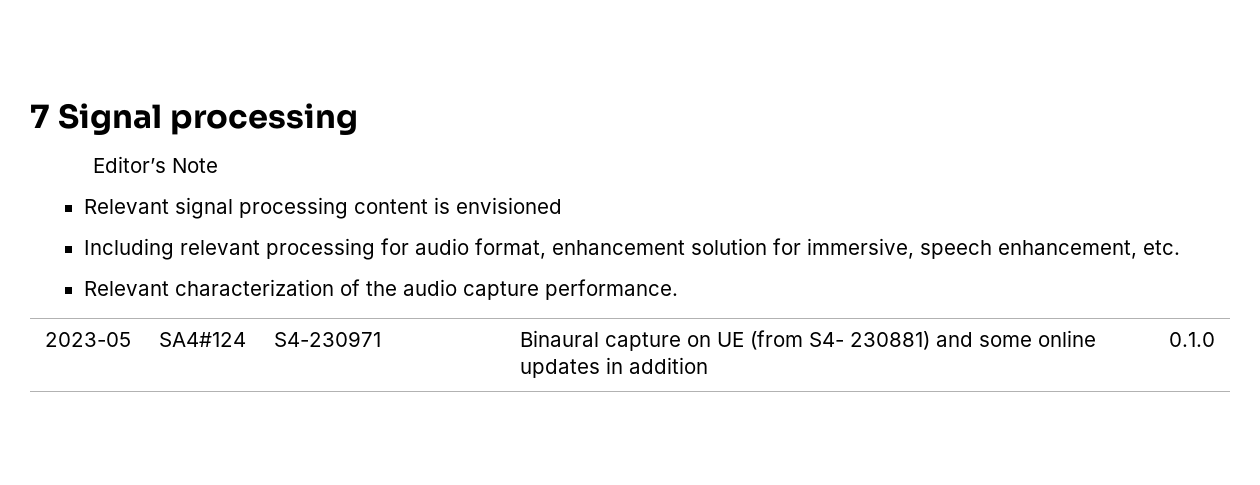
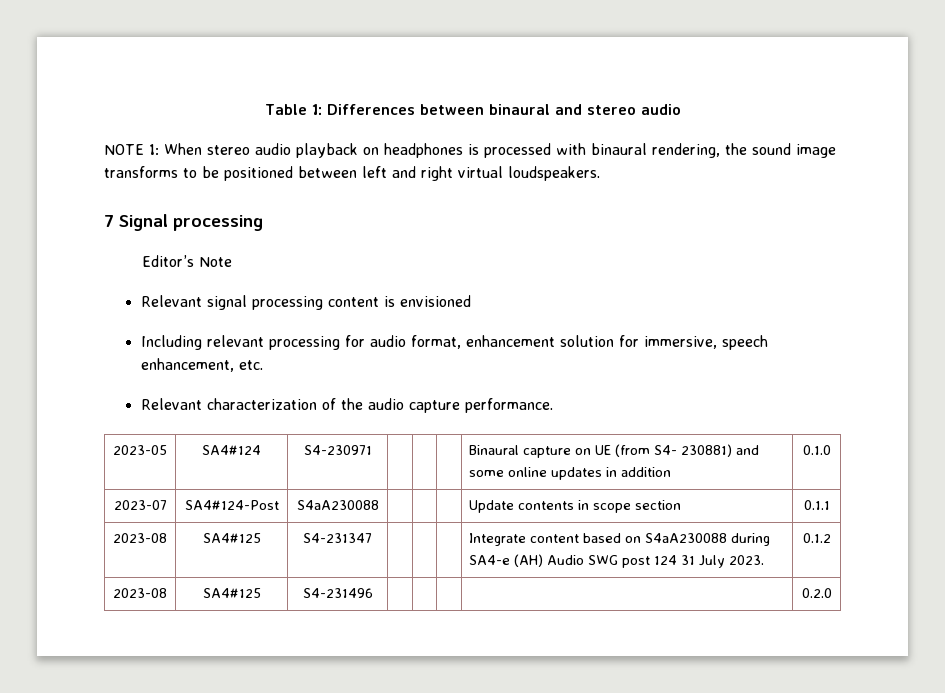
(30, 116) none -> [264,104,681,115] [104,143,836,158] [104,166,600,181] Table 1: Differences between binaural and stereo audio // NOTE 1: When stereo audio playback on headphones is processed with binaural rendering, the sound image transforms to be positioned between left and right virtual loudspeakers. //
(1215, 339) none -> [113,500,167,510] [184,500,279,510] [296,500,379,510] [469,500,682,513] [803,500,830,510] [113,533,167,543] [202,533,261,543] [303,533,372,543] [469,533,771,546] [469,554,765,568] [802,533,831,543] [113,588,167,598] [202,588,261,598] [302,588,373,598] [801,588,832,598] // 2023-07 | SA4#124-Post | S4aA230088 | | | | Update contents in scope section | 0.1.1 // 2023-08 | SA4#125 | S4-231347 | | | | Integrate content based on S4aA230088 during SA4-e (AH) Audio SWG post 124 31 July 2023. | 0.1.2 // 2023-08 | SA4#125 | S4-231496 | | | | | 0.2.0

